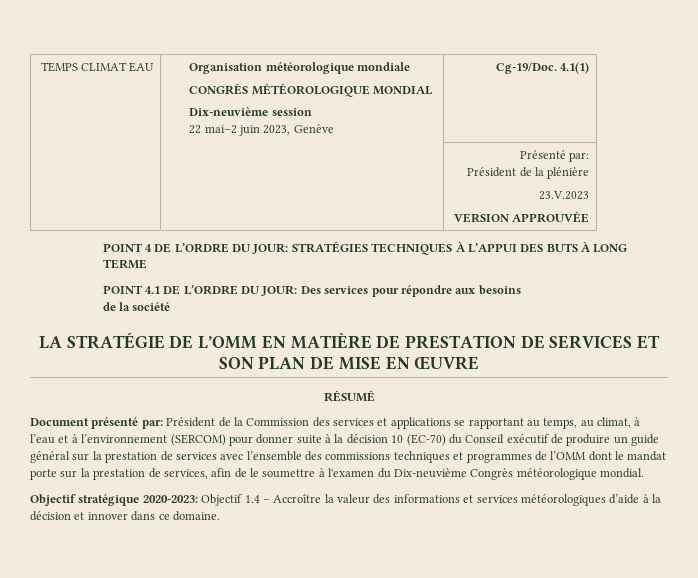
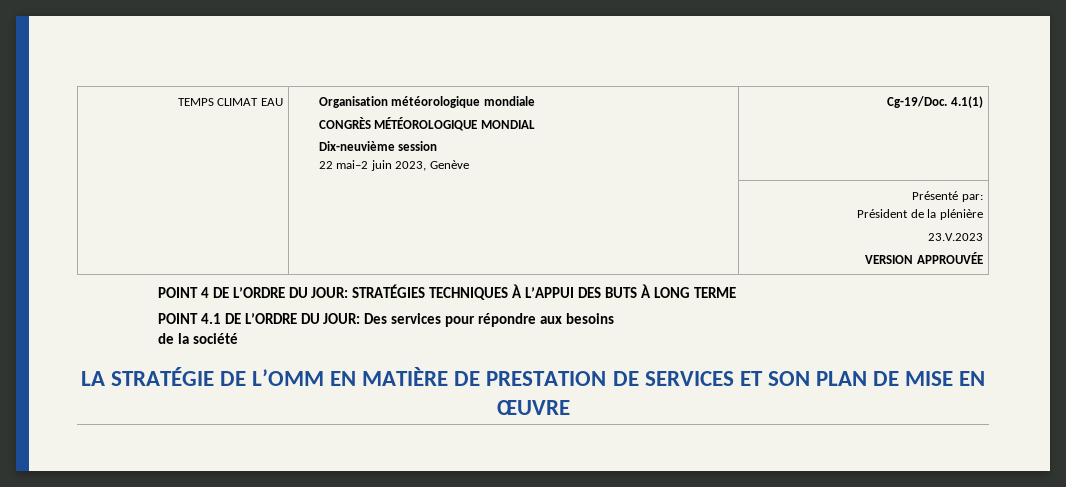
[323,390,375,402] [30,417,641,429] [30,434,660,446] [30,451,667,463] [30,468,644,480] [30,494,661,506] [30,511,220,521] // RÉSUMÉ // Document présenté par: Président de la Commission des services et applications se rapportant au temps, au climat, à l’eau et à l’environnement (SERCOM) pour donner suite à la décision 10 (EC-70) du Conseil exécutif de produire un guide général sur la prestation de services avec l’ensemble des commissions techniques et programmes de l’OMM dont le mandat porte sur la prestation de services, afin de le soumettre à l'examen du Dix-neuvième Congrès météorologique mondial. // Objectif stratégique 2020-2023: Objectif 1.4 – Accroître la valeur des informations et services météorologiques d’aide à la décision et innover dans ce domaine. -> (570, 407) none

